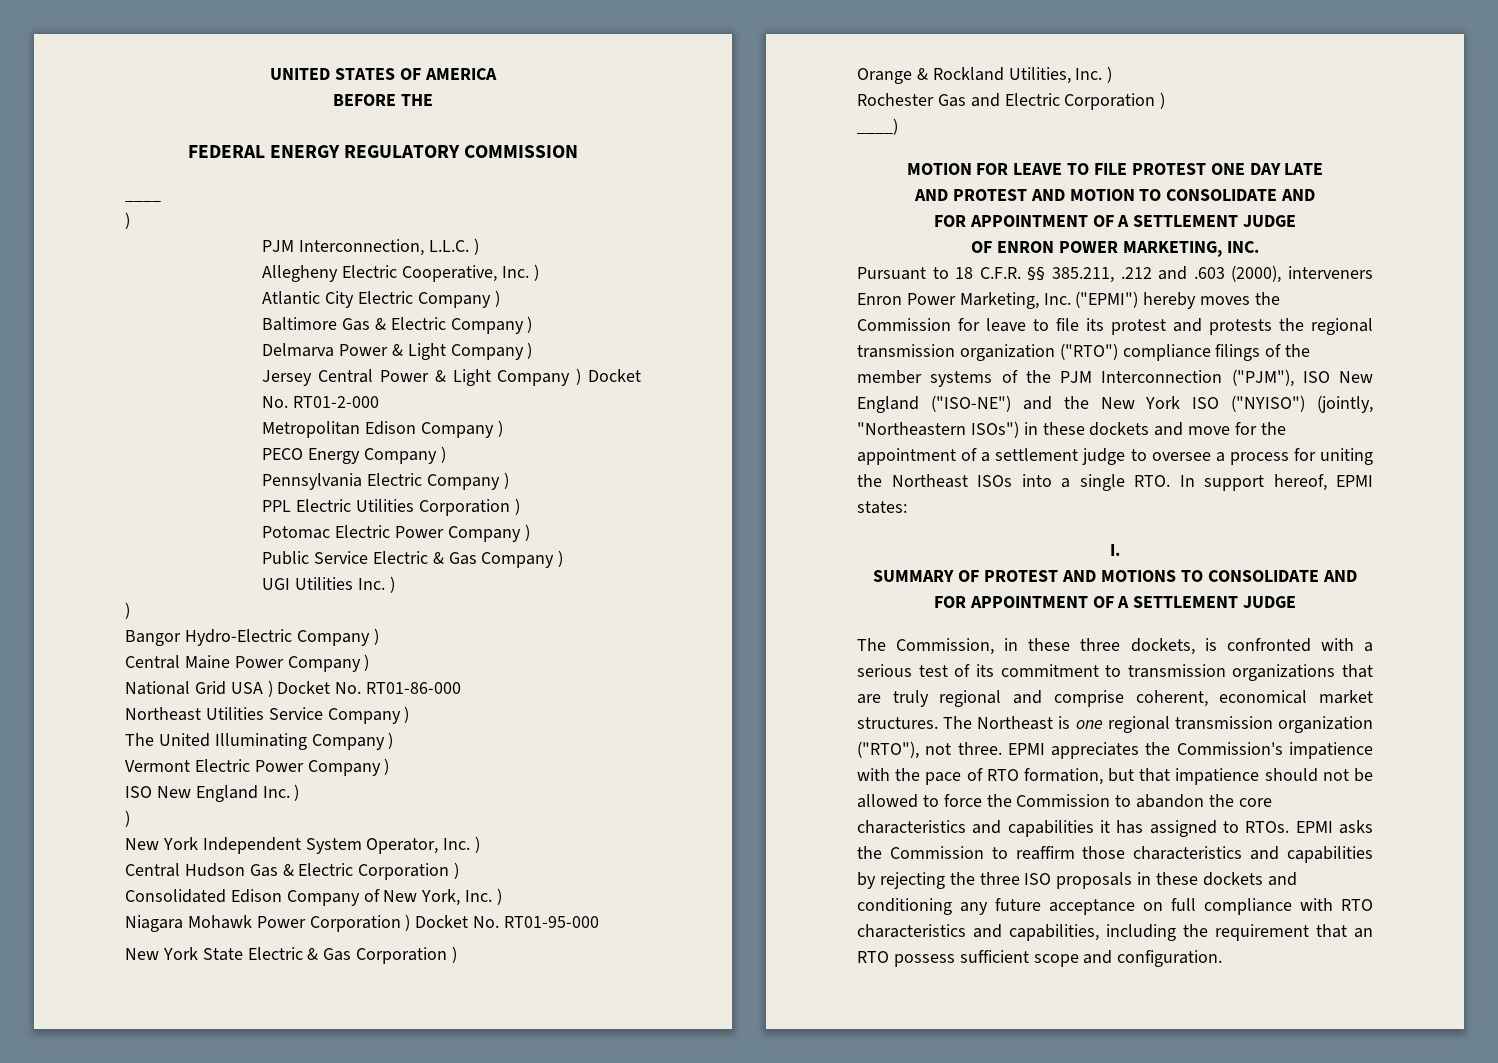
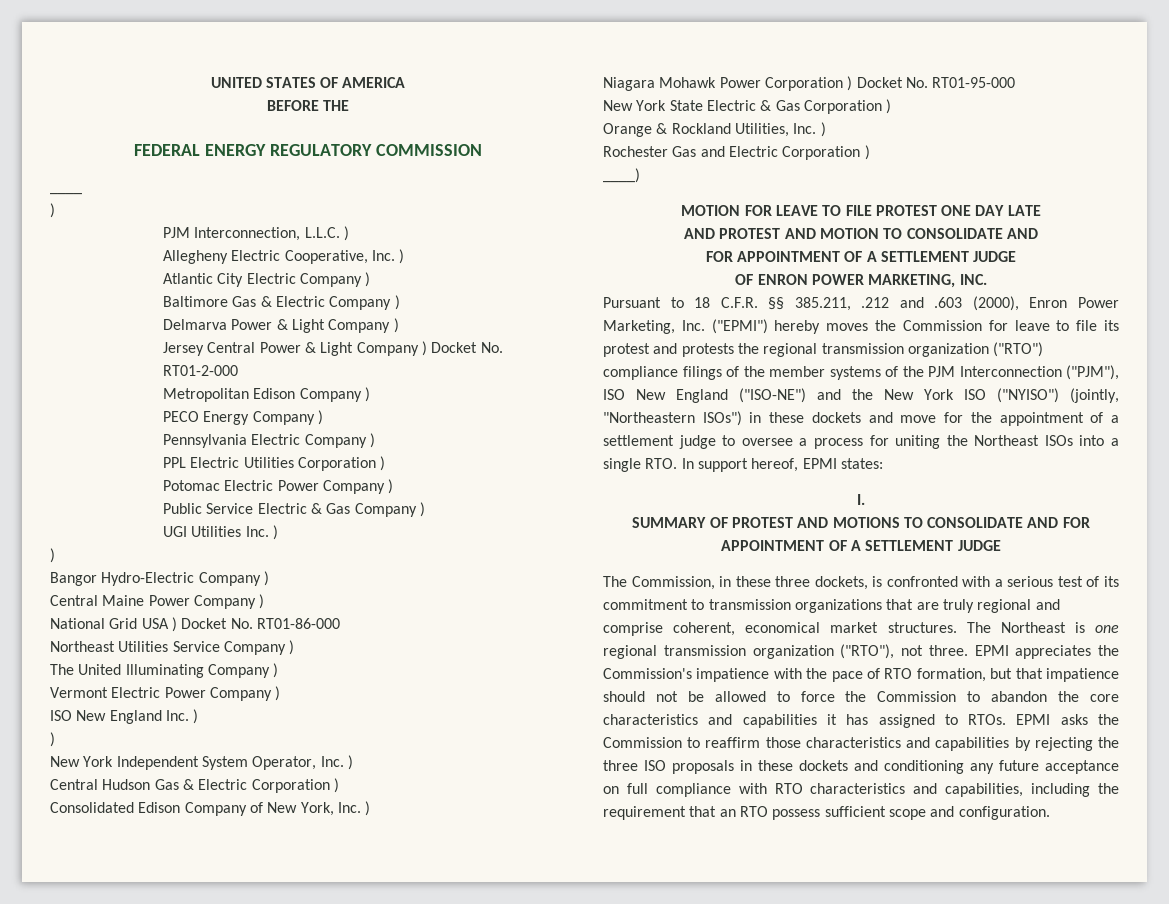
[1288,266,1373,279] interveners -> (1019, 303) none

